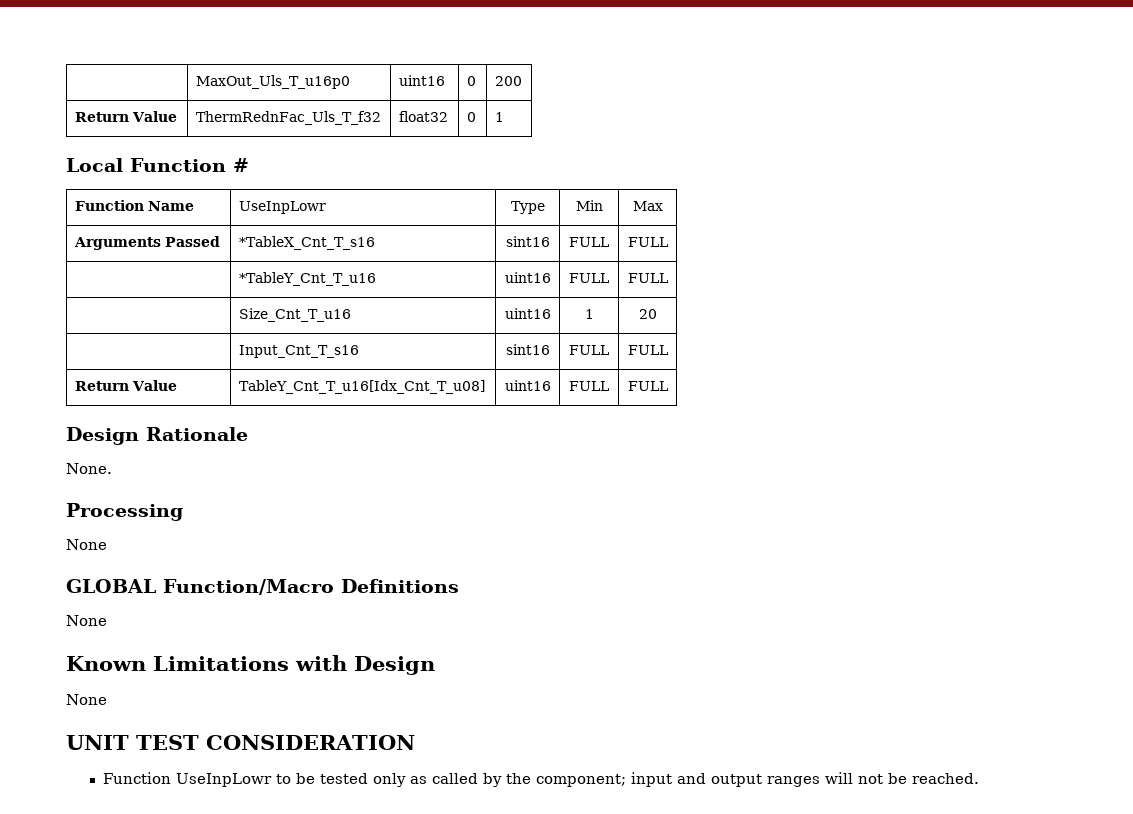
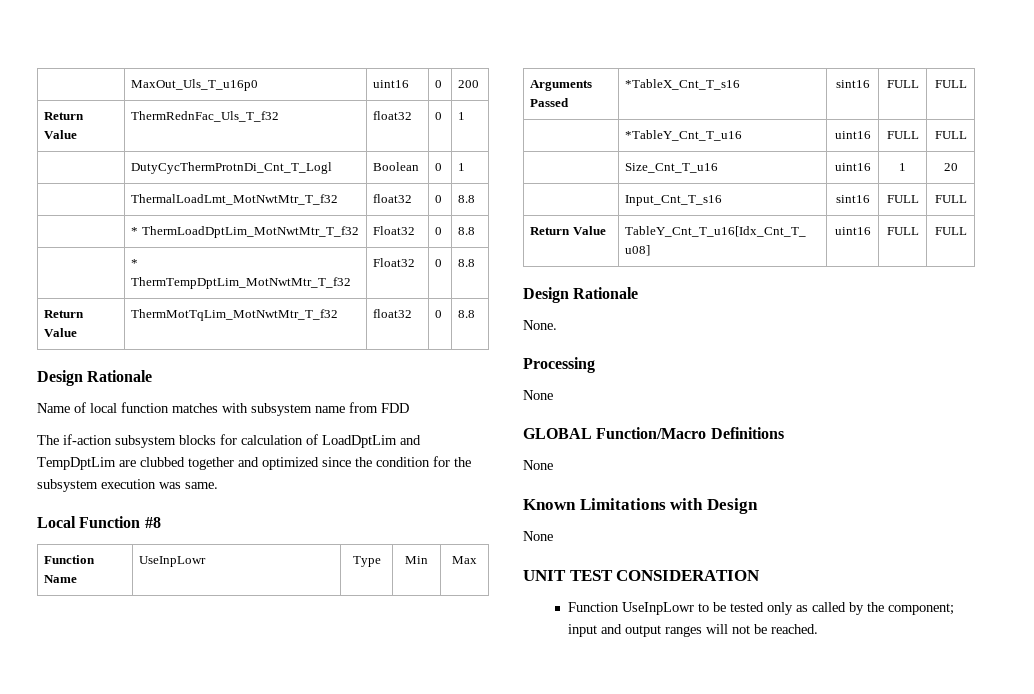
(504, 117) none -> [131,162,333,174] [373,162,420,171] [435,163,443,171] [458,163,466,171] [131,194,339,205] [373,194,413,203] [435,195,443,203] [458,195,476,203] [131,226,359,238] [373,226,416,235] [435,227,443,235] [458,227,476,235] [131,259,139,267] [131,277,352,289] [373,258,416,267] [435,259,443,267] [458,259,476,267] [44,310,85,318] [44,328,78,337] [131,309,339,321] [373,309,413,318] [435,310,443,318] [458,310,476,318] [37,370,153,386] [37,402,409,416] [37,434,421,448] [37,456,471,470] [37,479,218,492] // | DutyCycThermProtnDi_Cnt_T_Logl | Boolean | 0 | 1 // | ThermalLoadLmt_MotNwtMtr_T_f32 | float32 | 0 | 8.8 // | * ThermLoadDptLim_MotNwtMtr_T_f32 | Float32 | 0 | 8.8 // | * ThermTempDptLim_MotNwtMtr_T_f32 | Float32 | 0 | 8.8 // Return Value | ThermMotTqLim_MotNwtMtr_T_f32 | float32 | 0 | 8.8 // Design Rationale // Name of local function matches with subsystem name from FDD // The if-action subsystem blocks for calculation of LoadDptLim and TempDptLim are clubbed together and optimized since the condition for the subsystem execution was same.
[233,158,249,172] # -> [144,517,161,528] #8

